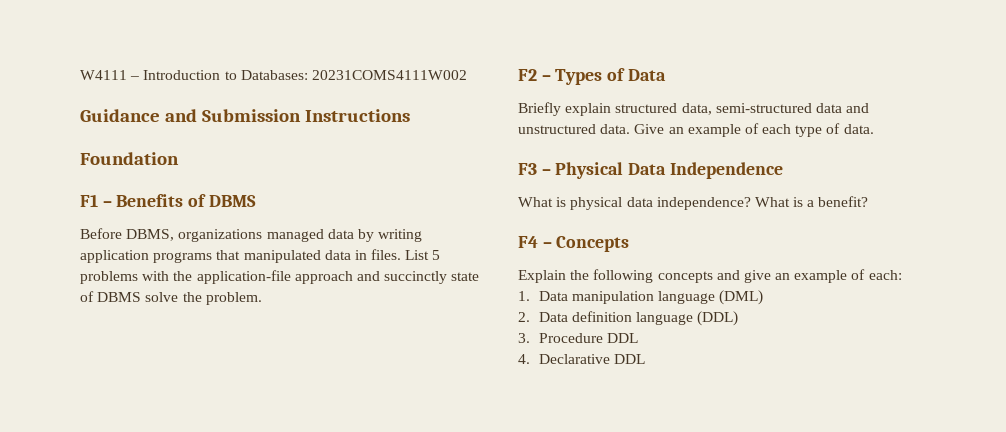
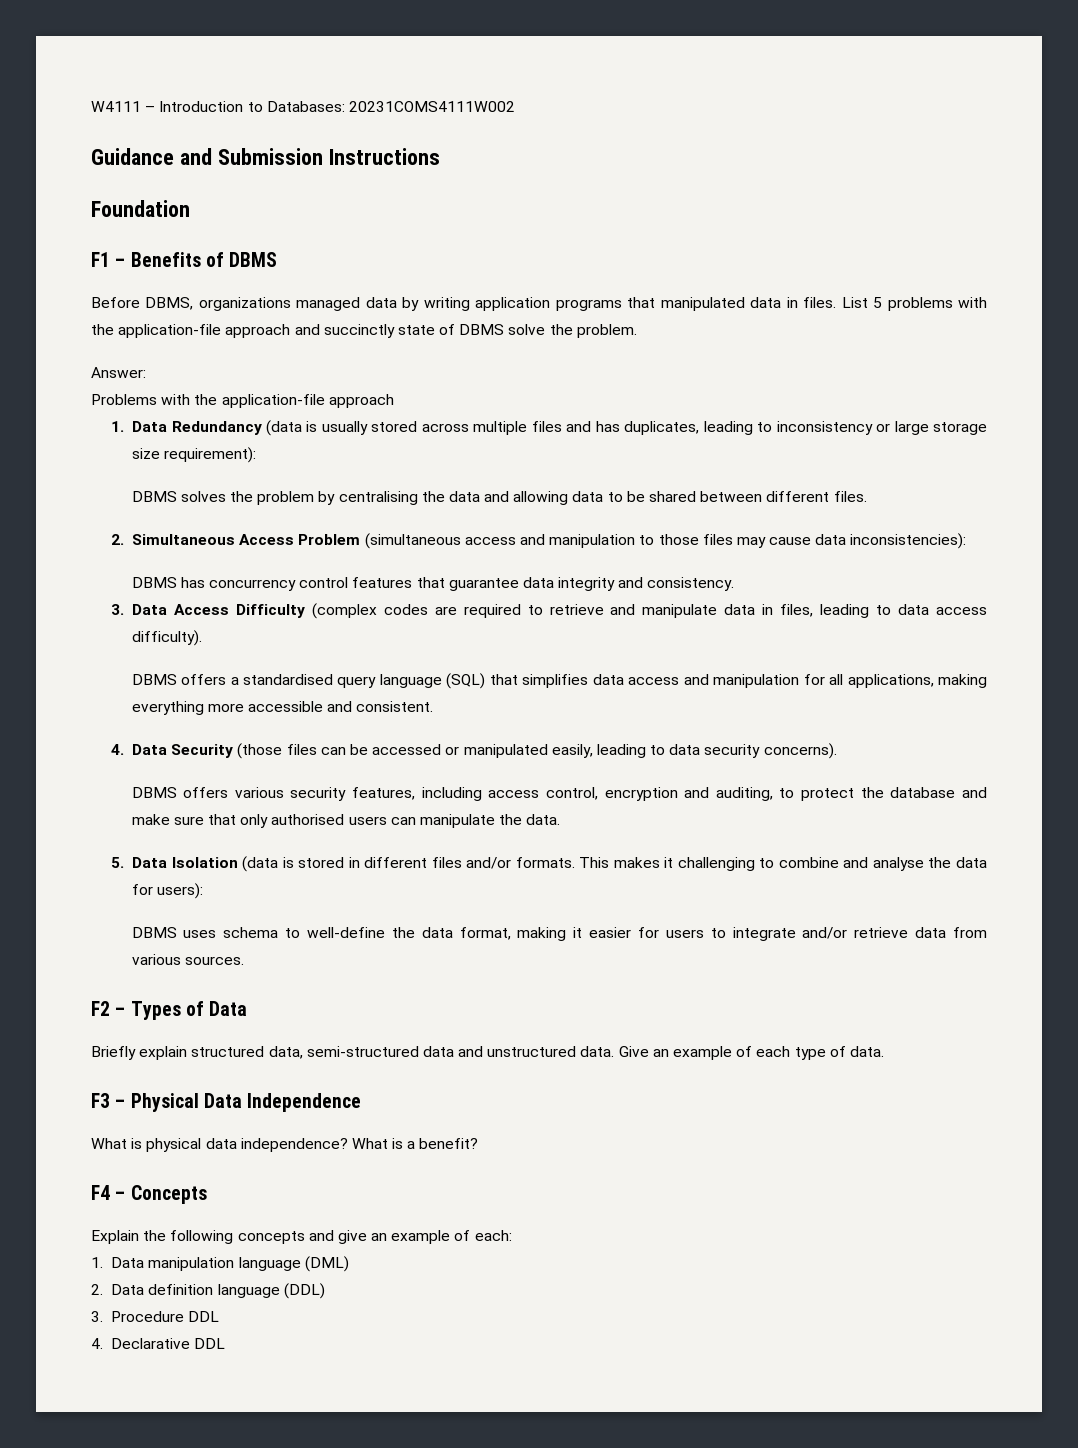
(262, 298) none -> [91,367,146,378] [91,394,394,408] [111,420,988,436] [132,447,257,463] [131,491,867,505] [111,533,967,549] [131,577,735,591] [111,603,987,619] [132,630,203,646] [131,673,987,689] [131,701,434,715] [111,743,837,759] [131,787,987,801] [131,814,561,828] [111,856,987,872] [132,883,204,899] [131,927,988,941] [131,954,244,965] // Answer: // Problems with the application-file approach // 1. Data Redundancy (data is usually stored across multiple files and has duplicates, leading to inconsistency or large storage size requirement): // DBMS solves the problem by centralising the data and allowing data to be shared between different files. // 2. Simultaneous Access Problem (simultaneous access and manipulation to those files may cause data inconsistencies): // DBMS has concurrency control features that guarantee data integrity and consistency. // 3. Data Access Difficulty (complex codes are required to retrieve and manipulate data in files, leading to data access difficulty). // DBMS offers a standardised query language (SQL) that simplifies data access and manipulation for all applications, making everything more accessible and consistent. // 4. Data Security (those files can be accessed or manipulated easily, leading to data security concerns). // DBMS offers various security features, including access control, encryption and auditing, to protect the database and make sure that only authorised users can manipulate the data. // 5. Data Isolation (data is stored in different files and/or formats. This makes it challenging to combine and analyse the data for users): // DBMS uses schema to well-define the data format, making it easier for users to integrate and/or retrieve data from various sources.

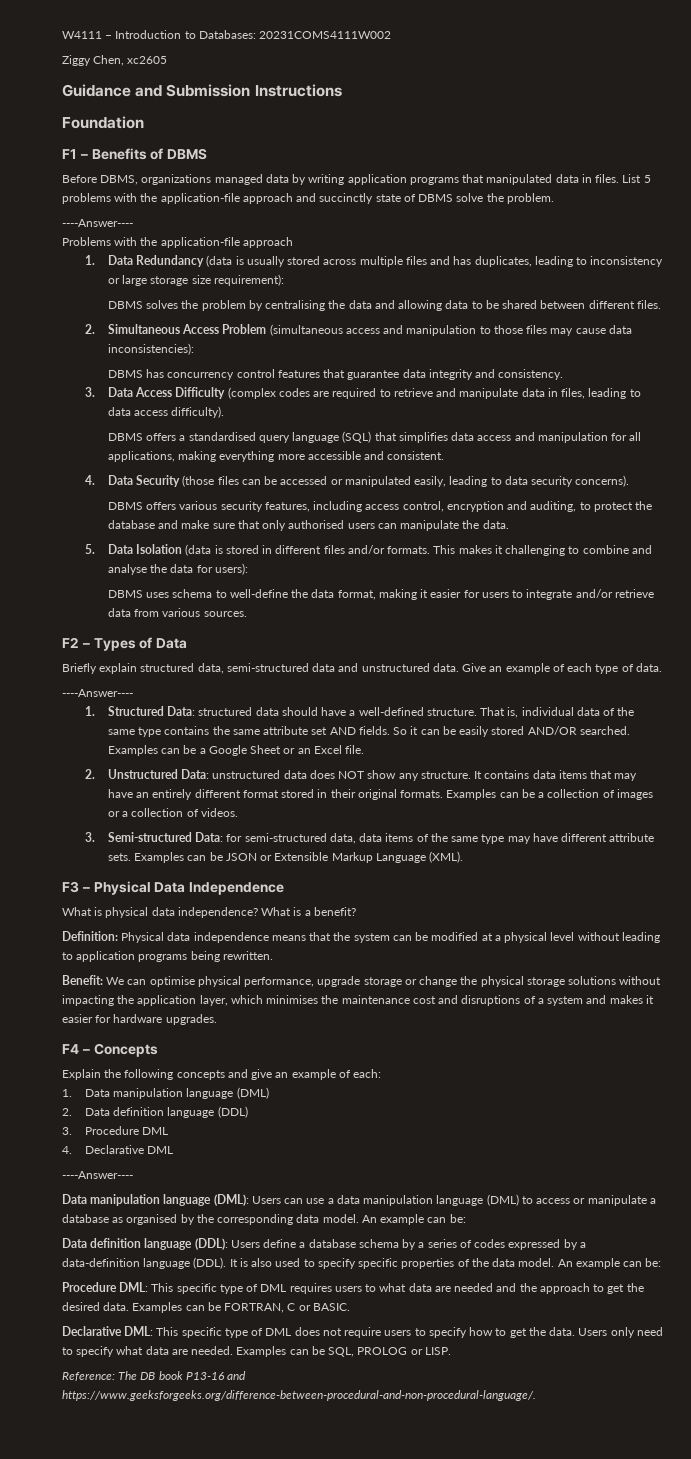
(515, 106) none -> [62,55,168,66] // Ziggy Chen, xc2605
[91,367,146,378] Answer: -> [62,219,133,227] ----Answer----
(884, 1051) none -> [62,689,133,697] [84,706,635,718] [107,726,630,737] [107,745,365,756] [84,769,638,781] [107,789,653,800] [107,808,238,817] [84,832,655,844] [107,851,464,863] // ----Answer---- // 1. Structured Data: structured data should have a well-defined structure. That is, individual data of the same type contains the same attribute set AND fields. So it can be easily stored AND/OR searched. Examples can be a Google Sheet or an Excel file. // 2. Unstructured Data: unstructured data does NOT show any structure. It contains data items that may have an entirely different format stored in their original formats. Examples can be a collection of images or a collection of videos. // 3. Semi-structured Data: for semi-structured data, data items of the same type may have different attribute sets. Examples can be JSON or Extensible Markup Language (XML).
(479, 1143) none -> [62,931,660,943] [62,951,273,962] [62,975,662,987] [62,995,654,1006] [62,1014,217,1025] // Definition: Physical data independence means that the system can be modified at a physical level without leading to application programs being rewritten. // Benefit: We can optimise physical performance, upgrade storage or change the physical storage solutions without impacting the application layer, which minimises the maintenance cost and disruptions of a system and makes it easier for hardware upgrades.
[188,1311,220,1322] DDL -> [142,1127,169,1135] DML
[194,1338,226,1349] DDL -> [147,1146,174,1154] [62,1171,133,1179] [62,1194,656,1206] [62,1214,466,1225] [62,1238,586,1250] [62,1257,662,1269] [62,1282,644,1294] [62,1302,350,1313] [62,1326,663,1338] [62,1346,451,1357] [62,1371,247,1381] [62,1390,536,1401] DML // ----Answer---- // Data manipulation language (DML): Users can use a data manipulation language (DML) to access or manipulate a database as organised by the corresponding data model. An example can be: // Data definition language (DDL): Users define a database schema by a series of codes expressed by a data-definition language (DDL). It is also used to specify specific properties of the data model. An example can be: // Procedure DML: This specific type of DML requires users to what data are needed and the approach to get the desired data. Examples can be FORTRAN, C or BASIC. // Declarative DML: This specific type of DML does not require users to specify how to get the data. Users only need to specify what data are needed. Examples can be SQL, PROLOG or LISP. // Reference: The DB book P13-16 and https://www.geeksforgeeks.org/difference-between-procedural-and-non-procedural-language/.

